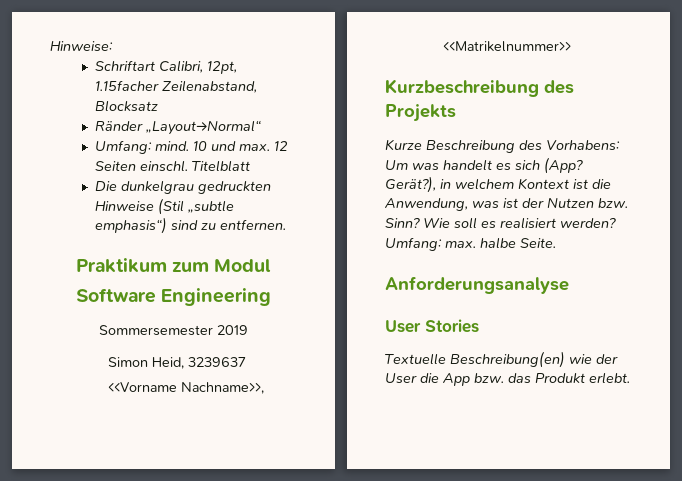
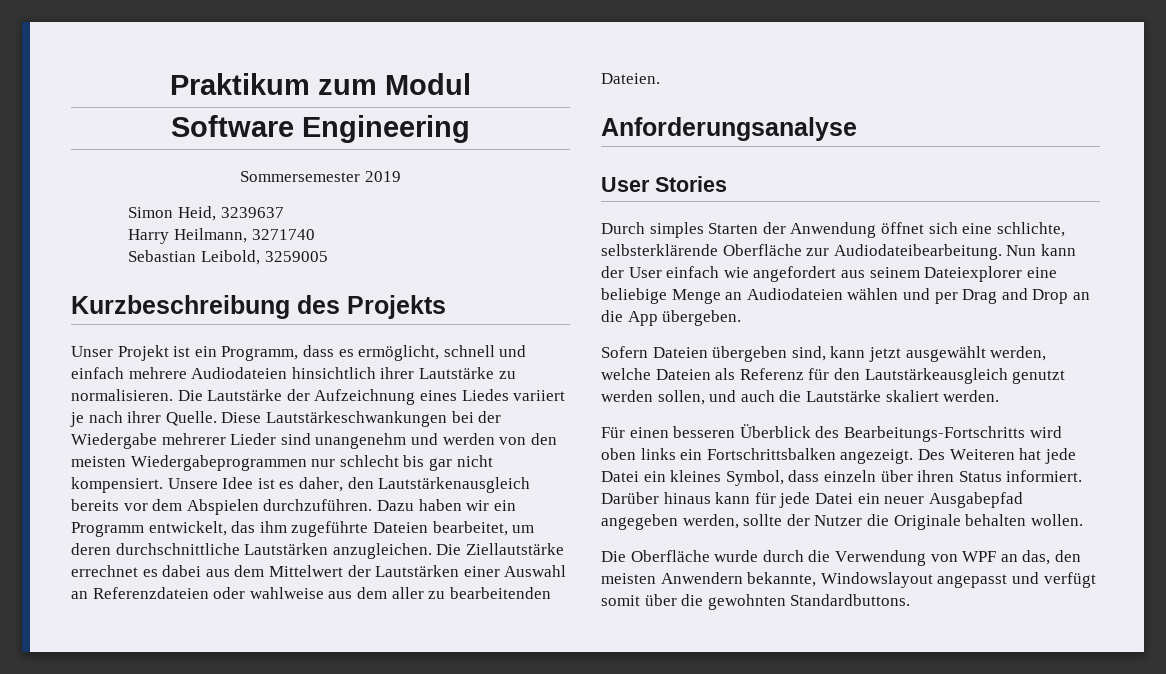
[50,41,113,51] [94,60,237,74] [94,80,257,93] [94,100,158,112] [94,120,261,135] [94,140,288,154] [94,160,250,172] [94,180,271,194] [94,198,234,215] [94,217,286,234] Hinweise: // Schriftart Calibri, 12pt, 1.15facher Zeilenabstand, Blocksatz // Ränder „Layout→Normal“ // Umfang: mind. 10 und max. 12 Seiten einschl. Titelblatt // Die dunkelgrau gedruckten Hinweise (Stil „subtle emphasis“) sind zu entfernen. // -> (170, 84) none
[107,382,264,394] [442,41,571,52] [385,79,574,97] [385,104,456,122] [385,140,620,153] [385,157,583,174] [385,176,611,193] [384,197,628,211] [385,217,616,229] [385,237,556,251] [385,276,569,294] [385,319,479,333] [385,351,618,368] [385,372,630,386] <<Vorname Nachname>>, <<Matrikelnummer>> // Kurzbeschreibung des Projekts // Kurze Beschreibung des Vorhabens: Um was handelt es sich (App? Gerät?), in welchem Kontext ist die Anwendung, was ist der Nutzen bzw. Sinn? Wie soll es realisiert werden? Umfang: max. halbe Seite. // Anforderungsanalyse // User Stories // Textuelle Beschreibung(en) wie der User die App bzw. das Produkt erlebt. -> [128,228,315,244] [128,250,328,265] [71,295,446,319] [71,345,527,361] [71,367,516,379] [71,389,566,405] [70,411,502,427] [71,433,557,449] [71,455,493,471] [71,477,531,493] [71,499,516,515] [71,521,535,537] [71,543,564,559] [71,565,567,577] [71,587,551,599] [601,73,660,84] [601,117,857,141] [601,176,727,192] [601,222,1065,238] [601,244,1076,260] [601,266,1057,282] [601,288,1090,304] [601,310,742,326] [601,346,1047,362] [601,368,1066,384] [601,390,1000,405] [601,424,1062,442] [601,448,1076,464] [601,470,1083,486] [601,492,1023,508] [601,514,1083,530] [601,550,1081,566] [601,572,1096,588] [601,594,911,610] Harry Heilmann, 3271740 // Sebastian Leibold, 3259005 // Kurzbeschreibung des Projekts // Unser Projekt ist ein Programm, dass es ermöglicht, schnell und einfach mehrere Audiodateien hinsichtlich ihrer Lautstärke zu normalisieren. Die Lautstärke der Aufzeichnung eines Liedes variiert je nach ihrer Quelle. Diese Lautstärkeschwankungen bei der Wiedergabe mehrerer Lieder sind unangenehm und werden von den meisten Wiedergabeprogrammen nur schlecht bis gar nicht kompensiert. Unsere Idee ist es daher, den Lautstärkenausgleich bereits vor dem Abspielen durchzuführen. Dazu haben wir ein Programm entwickelt, das ihm zugeführte Dateien bearbeitet, um deren durchschnittliche Lautstärken anzugleichen. Die Ziellautstärke errechnet es dabei aus dem Mittelwert der Lautstärken einer Auswahl an Referenzdateien oder wahlweise aus dem aller zu bearbeitenden Dateien. // Anforderungsanalyse // User Stories // Durch simples Starten der Anwendung öffnet sich eine schlichte, selbsterklärende Oberfläche zur Audiodateibearbeitung. Nun kann der User einfach wie angefordert aus seinem Dateiexplorer eine beliebige Menge an Audiodateien wählen und per Drag and Drop an die App übergeben. // Sofern Dateien übergeben sind, kann jetzt ausgewählt werden, welche Dateien als Referenz für den Lautstärkeausgleich genutzt werden sollen, und auch die Lautstärke skaliert werden. // Für einen besseren Überblick des Bearbeitungs-Fortschritts wird oben links ein Fortschrittsbalken angezeigt. Des Weiteren hat jede Datei ein kleines Symbol, dass einzeln über ihren Status informiert. Darüber hinaus kann für jede Datei ein neuer Ausgabepfad angegeben werden, sollte der Nutzer die Originale behalten wollen. // Die Oberfläche wurde durch die Verwendung von WPF an das, den meisten Anwendern bekannte, Windowslayout angepasst und verfügt somit über die gewohnten Standardbuttons.

